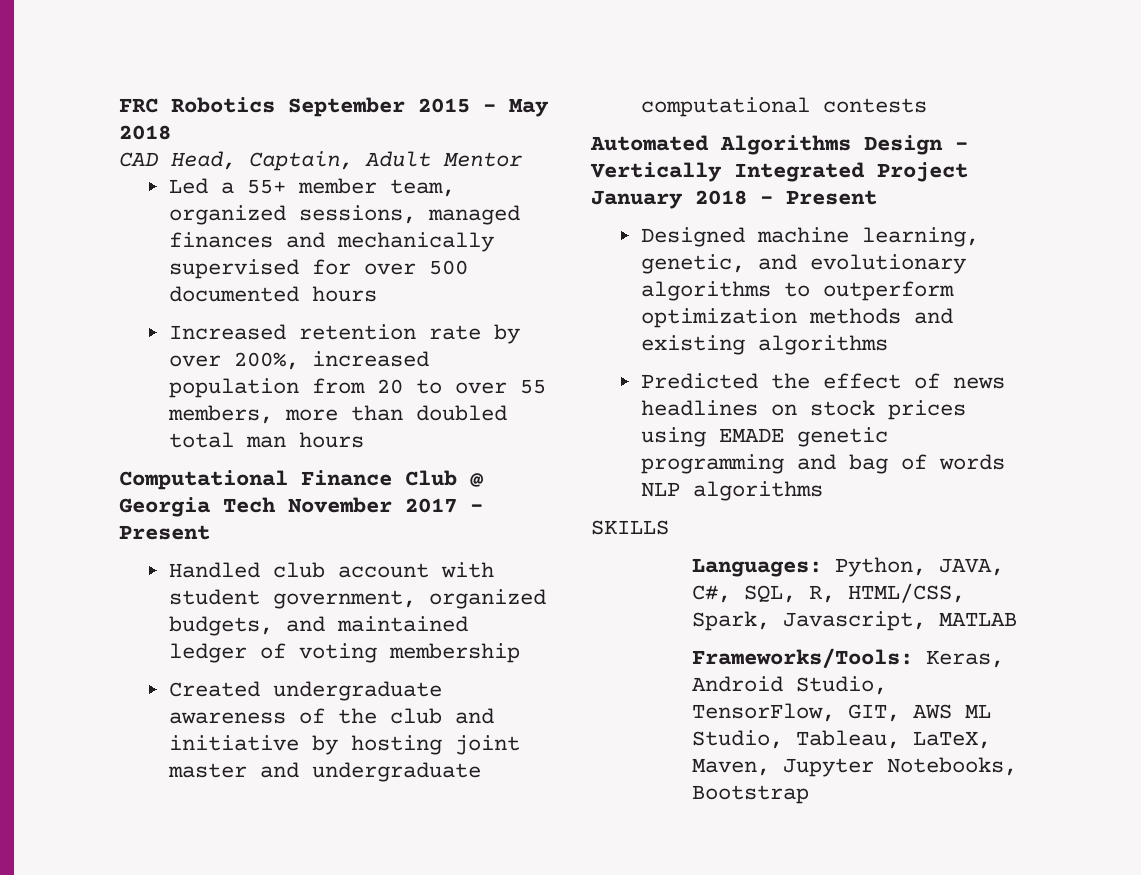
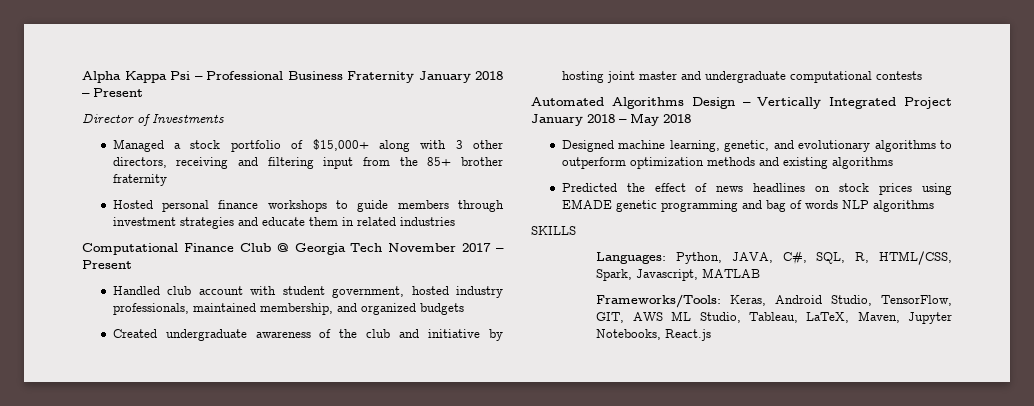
[119,97,549,117] [119,125,171,140] [119,151,523,171] [169,178,456,197] [169,205,521,225] [169,232,495,252] [169,259,469,279] [169,286,378,302] [169,324,521,344] [169,351,430,370] [169,378,547,398] [168,405,508,424] [169,432,365,448] FRC Robotics September 2015 – May 2018 // CAD Head, Captain, Adult Mentor // Led a 55+ member team, organized sessions, managed finances and mechanically supervised for over 500 documented hours // Increased retention rate by over 200%, increased population from 20 to over 55 members, more than doubled total man hours -> [82,71,503,83] [82,88,143,97] [82,113,224,126] [112,139,503,152] [112,157,503,169] [112,174,167,186] [112,200,505,212] [112,217,455,229] Alpha Kappa Psi – Professional Business Fraternity January 2018 – Present // Director of Investments // Managed a stock portfolio of $15,000+ along with 3 other directors, receiving and filtering input from the 85+ brother fraternity // Hosted personal finance workshops to guide members through investment strategies and educate them in related industries
[429,589,547,609] [169,616,469,636] [169,643,521,663] organized budgets, and maintained ledger of voting membership -> [411,286,503,298] [112,303,464,315] hosted industry professionals, maintained membership, and organized budgets
[786,190,877,205] Present -> [630,113,691,126] May 2018
[692,785,810,804] Bootstrap -> [665,329,712,341] React.js

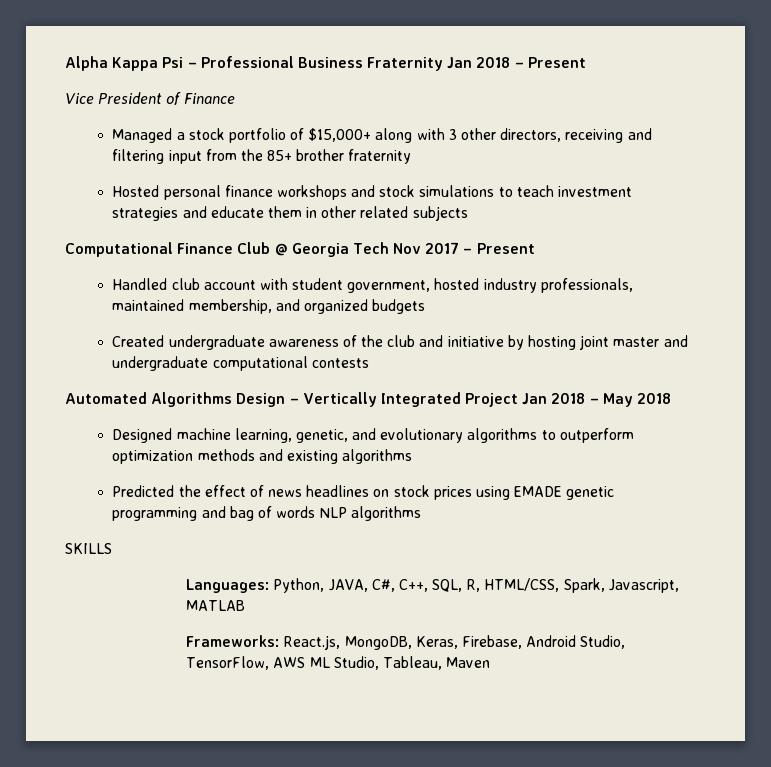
[418,71,471,83] January -> [447,57,473,69] Jan
[82,113,224,126] Director of Investments -> [65,92,235,105] Vice President of Finance
[335,200,505,212] to guide members through -> [351,185,554,197] and stock simulations to teach
[356,217,455,226] related industries -> [321,206,468,221] other related subjects
[388,243,457,252] November -> [393,243,422,254] Nov
[531,114,583,126] January -> [522,393,548,405] Jan
(807, 258) none -> [398,579,428,592] C++,
[596,294,767,308] Frameworks/Tools: Keras, -> [186,635,522,650] Frameworks: React.js, MongoDB, Keras, Firebase,
[596,312,625,323] GIT, -> (270, 663) none
[806,311,952,324] [596,329,712,341] LaTeX, Maven, Jupyter Notebooks, React.js -> [446,657,491,668] Maven

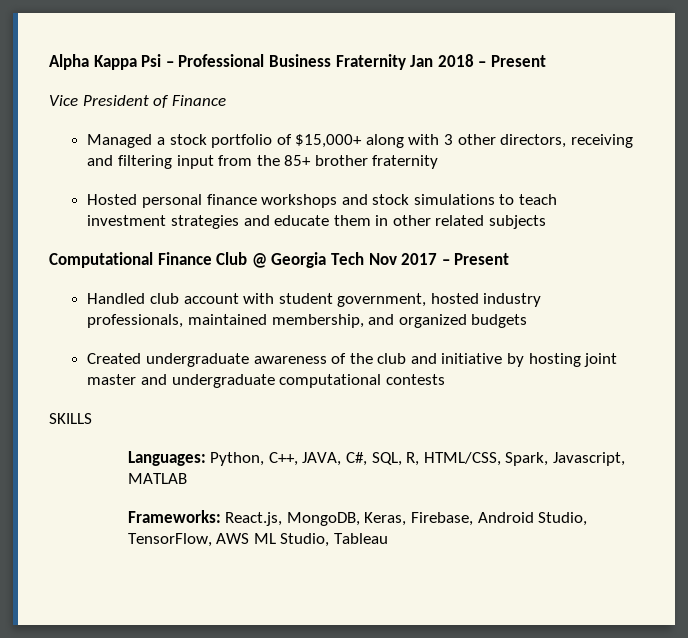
[65,392,672,407] [112,428,634,443] [112,449,413,464] [112,485,615,500] [112,506,422,521] // Automated Algorithms Design – Vertically Integrated Project Jan 2018 – May 2018 // Designed machine learning, genetic, and evolutionary algorithms to outperform optimization methods and existing algorithms // Predicted the effect of news headlines on stock prices using EMADE genetic programming and bag of words NLP algorithms -> (445, 379) none
(325, 585) none -> [268,452,298,466] C++,
[398,579,428,592] C++, -> (367, 459) none
[382,656,491,670] Tableau, Maven -> [333,533,388,544] Tableau

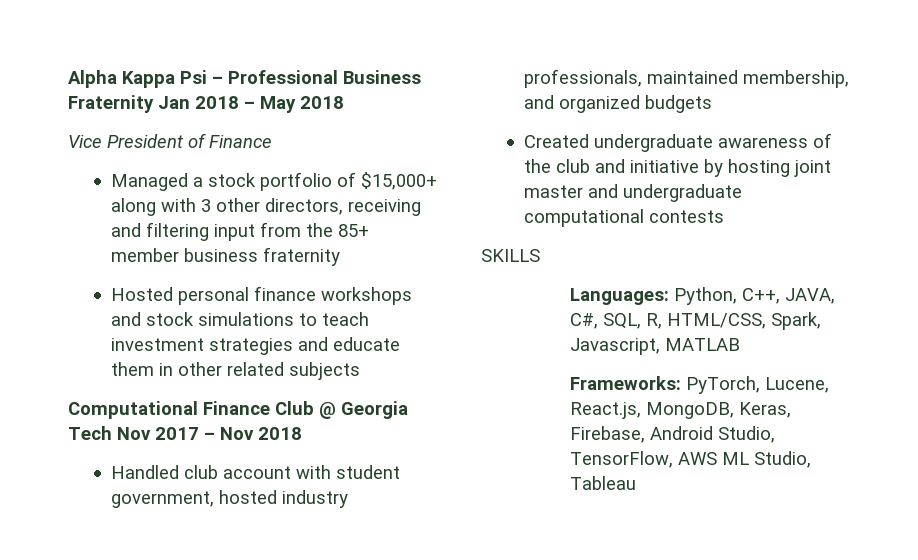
[490,55,546,67] Present -> [260,96,344,113] May 2018
[314,155,368,166] brother -> [110,248,258,262] member business
[454,253,510,265] Present -> [220,427,302,440] Nov 2018
(221, 516) none -> [685,376,829,394] PyTorch, Lucene,

